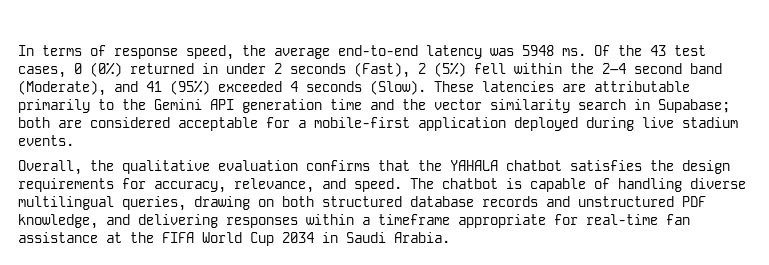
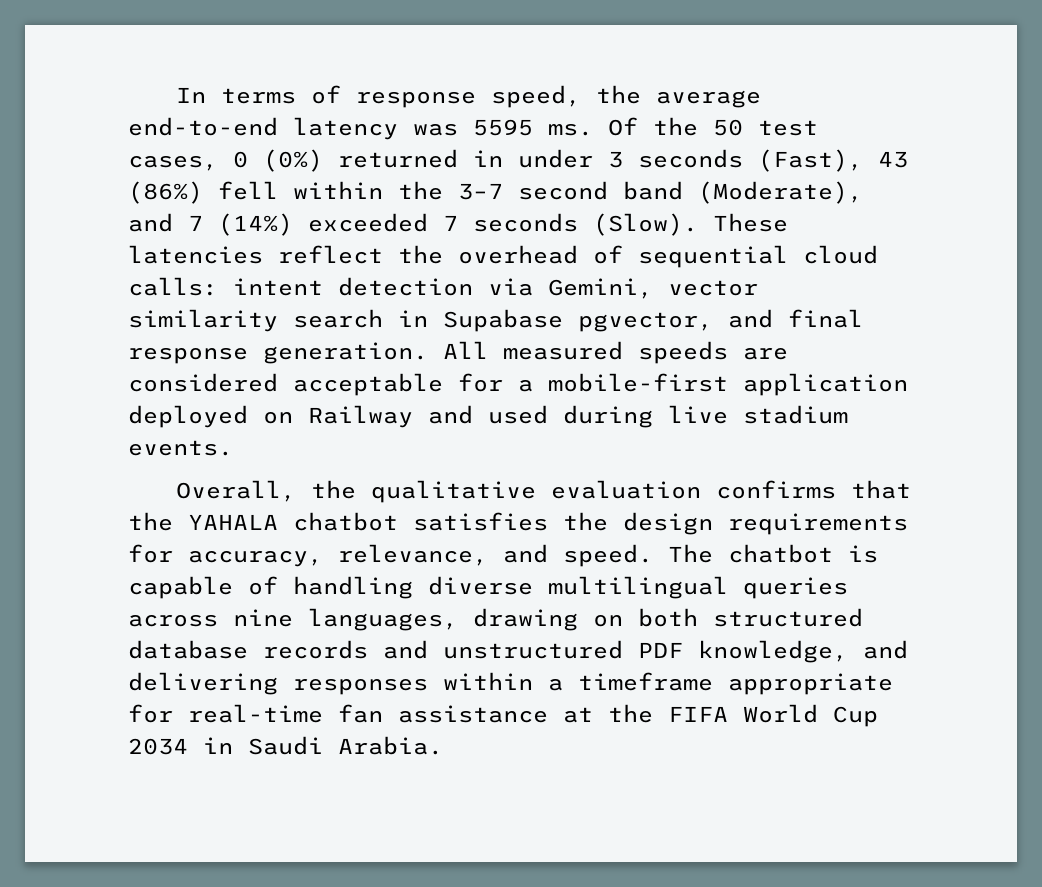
[522,45,554,56] 5948 -> [473,119,533,136] 5595
[650,45,666,56] 43 -> [713,119,743,136] 50
[274,63,282,74] 2 -> [608,151,623,168] 3
[418,62,466,77] 2 (5%) -> [878,151,908,168] [128,181,203,204] 43 (86%)
[602,63,626,74] 2–4 -> [458,183,503,200] 3–7
[146,80,690,95] [18,99,730,113] [18,117,50,128] 41 (95%) exceeded 4 seconds (Slow). These latencies are attributable primarily to the Gemini API generation time and the vector similarity search in Supabase; both -> [188,213,788,236] [128,245,878,268] [128,277,758,299] [128,309,863,332] [128,341,728,364] 7 (14%) exceeded 7 seconds (Slow). These latencies reflect the overhead of sequential cloud calls: intent detection via Gemini, vector similarity search in Supabase pgvector, and final response generation. All measured speeds
(578, 124) none -> [263,405,548,428] on Railway and used
[122,196,186,211] queries, -> [743,577,848,599] [128,608,458,631] queries across nine languages,

